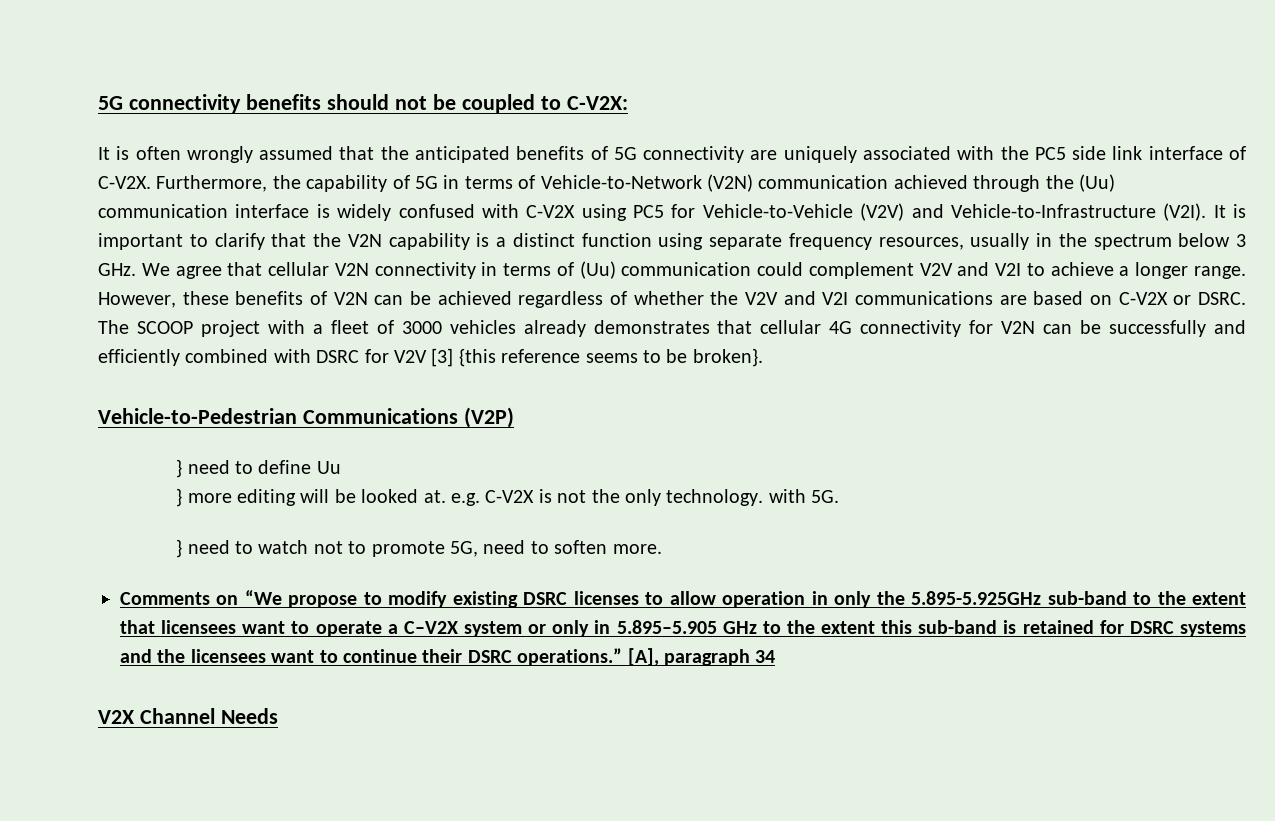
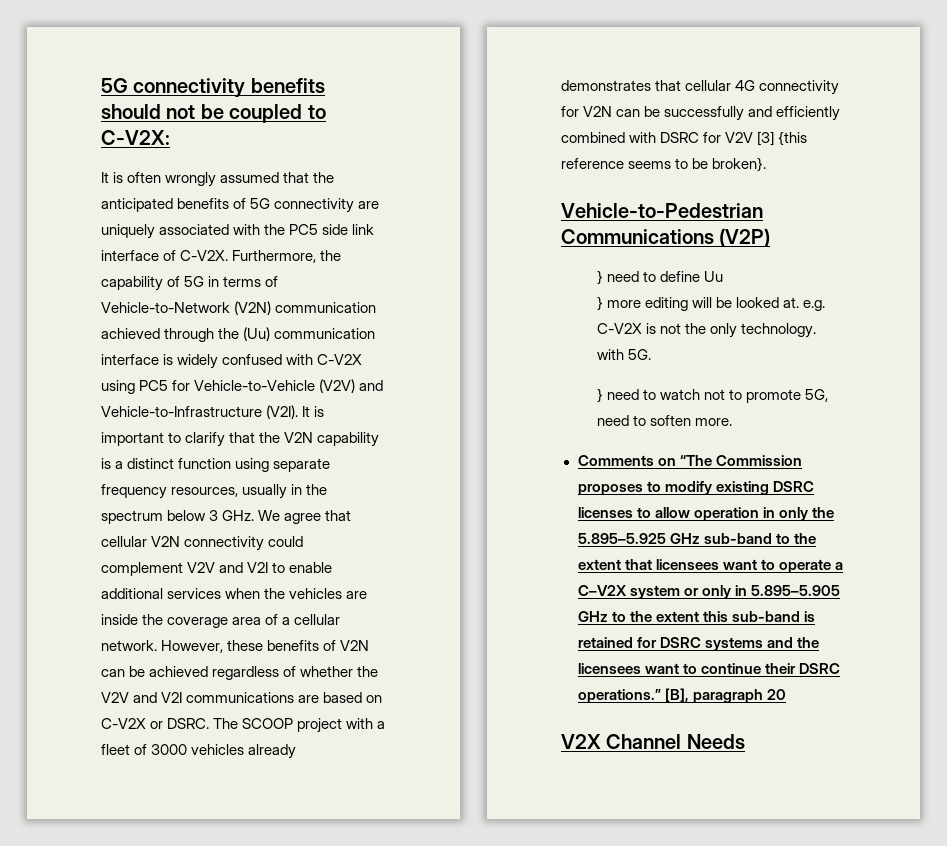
[481,261,752,279] in terms of (Uu) communication -> (265, 543) none
[1050,262,1246,279] achieve a longer range. -> [289,562,333,573] [101,588,368,599] [101,614,341,628] [101,640,157,651] enable additional services when the vehicles are inside the coverage area of a cellular network.
[244,590,358,608] “We propose -> [679,455,802,466] [577,484,643,495] “The Commission proposes
[911,591,1042,605] 5.895-5.925GHz -> [577,533,700,544] 5.895–5.925 GHz
[627,648,776,666] [A], paragraph 34 -> [664,688,786,703] [B], paragraph 20

